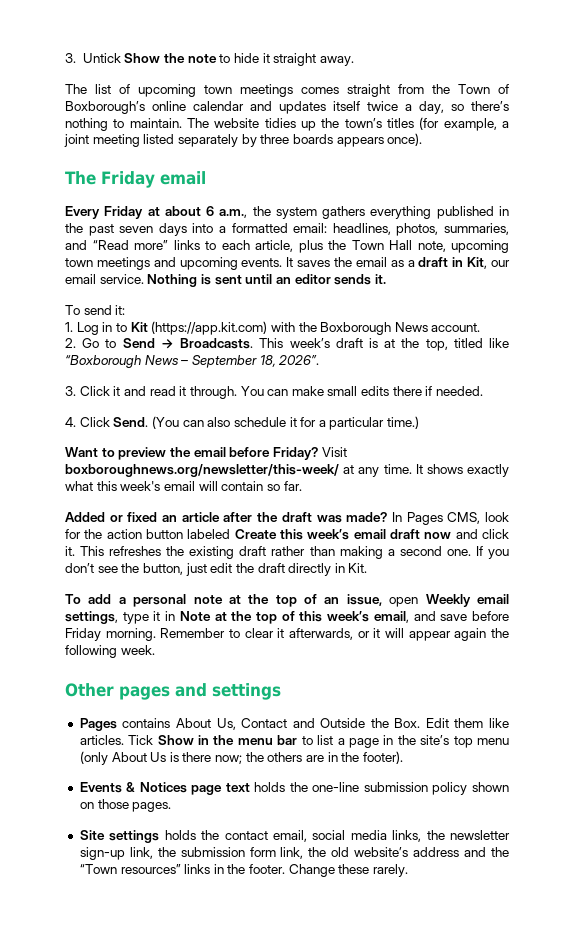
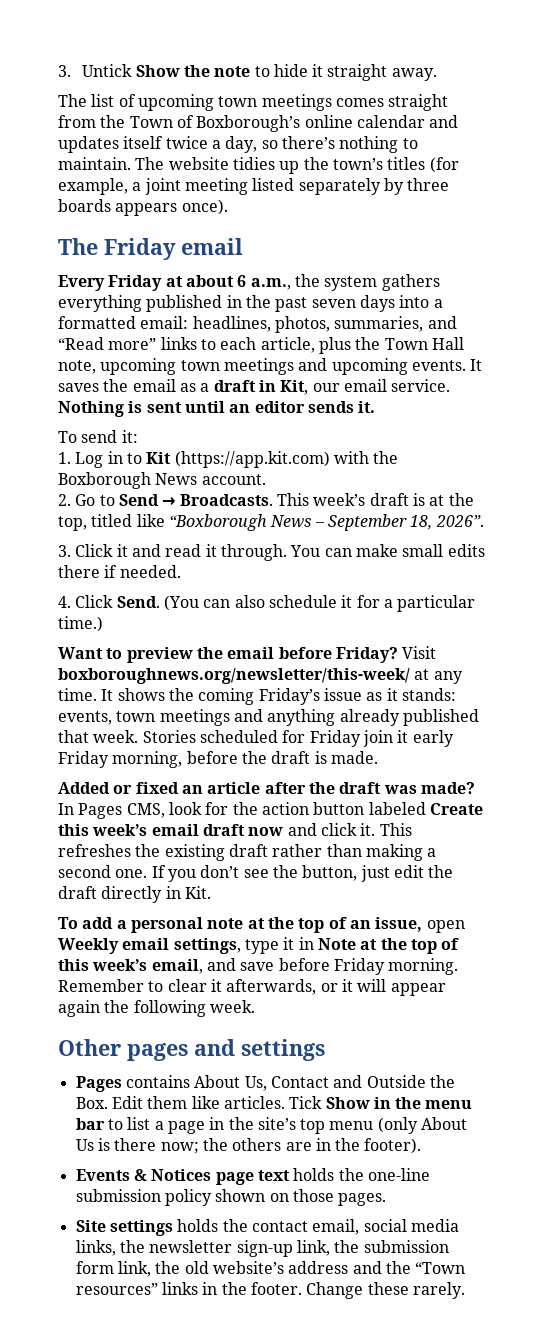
[467,464,510,477] [65,481,302,491] exactly what this week's email will contain so far. -> [168,688,456,705] [58,709,479,726] [58,730,454,747] [58,751,378,768] the coming Friday’s issue as it stands: events, town meetings and anything already published that week. Stories scheduled for Friday join it early Friday morning, before the draft is made.

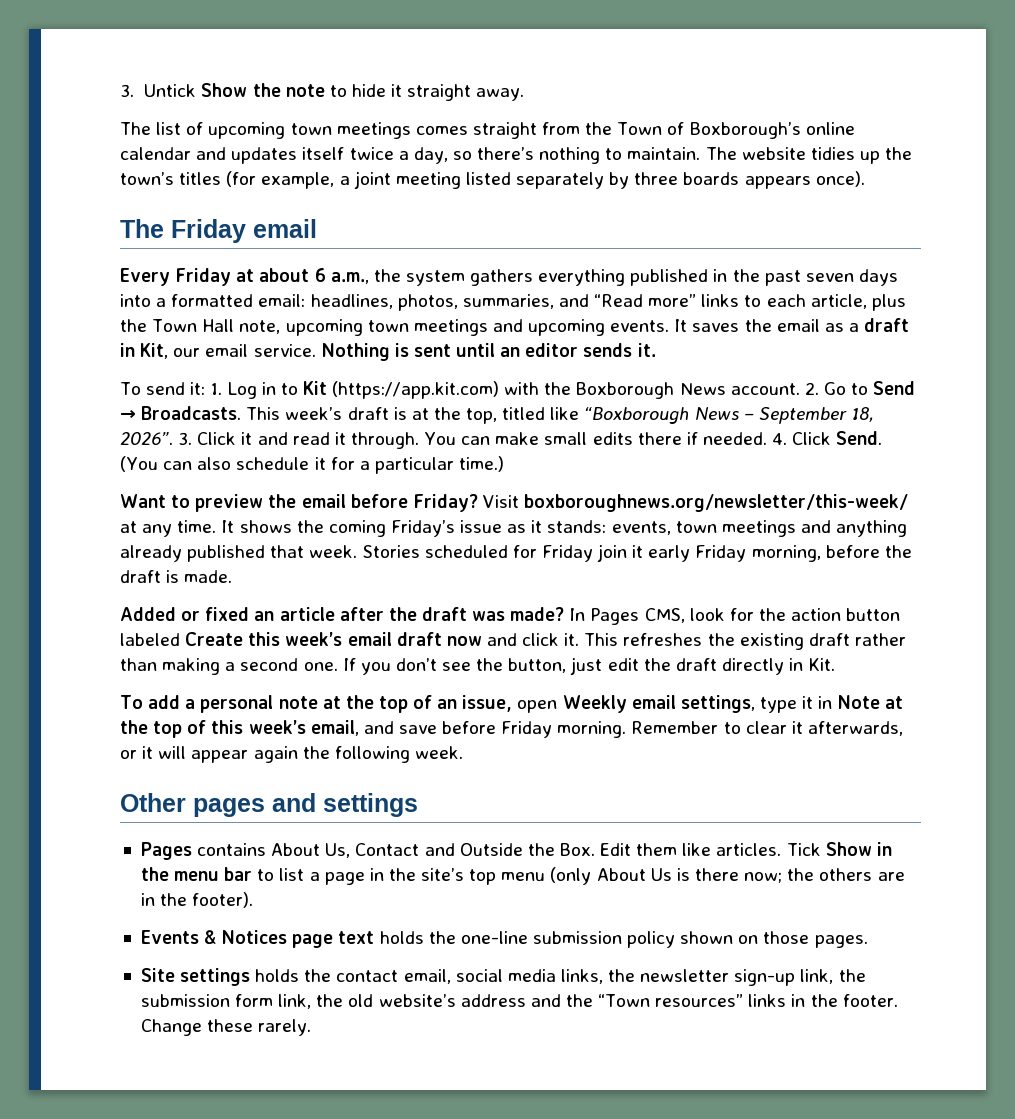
(138, 436) // -> (206, 388) none
(266, 479) // -> (800, 389) none
(484, 521) // -> (173, 438) none
(181, 571) // -> (767, 438) none

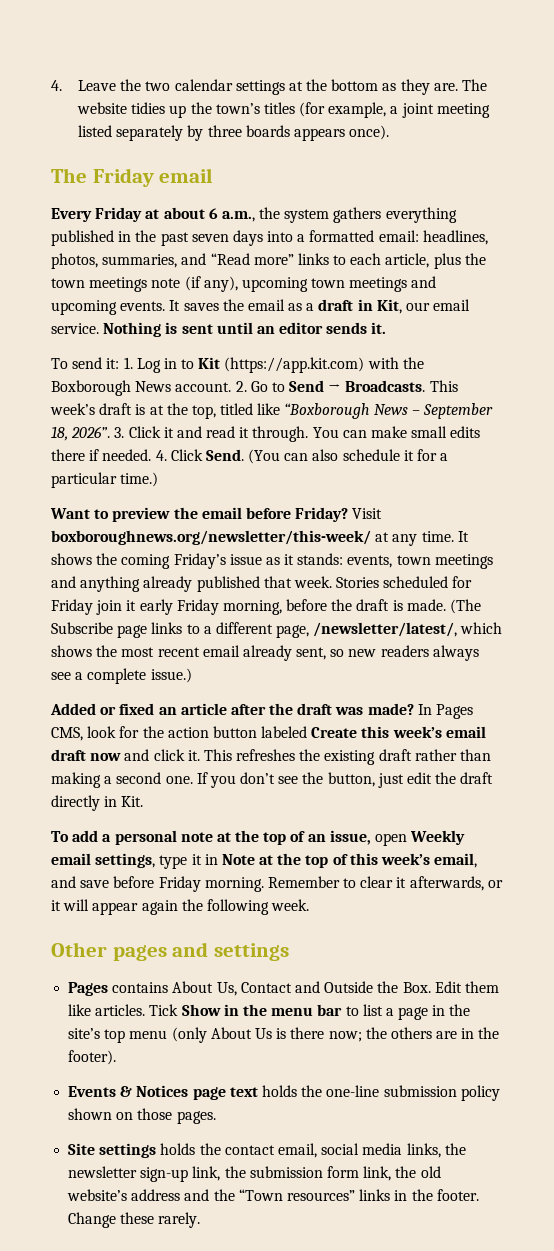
[120,83,525,101] [120,122,855,139] [120,147,701,164] 3. Untick Show the note to hide it straight away. // The list of upcoming town meetings comes straight from the Town of Boxborough’s online calendar and updates itself twice a day, so there’s nothing to maintain. -> [51,79,458,95] 4. Leave the two calendar settings at the bottom as they are.
[152,319,281,334] Town Hall note, -> [51,276,238,292] town meetings note (if any),
(233, 576) none -> [450,599,482,614] [51,622,503,638] [51,645,479,661] [51,668,192,684] (The Subscribe page links to a different page, /newsletter/latest/, which shows the most recent email already sent, so new readers always see a complete issue.)

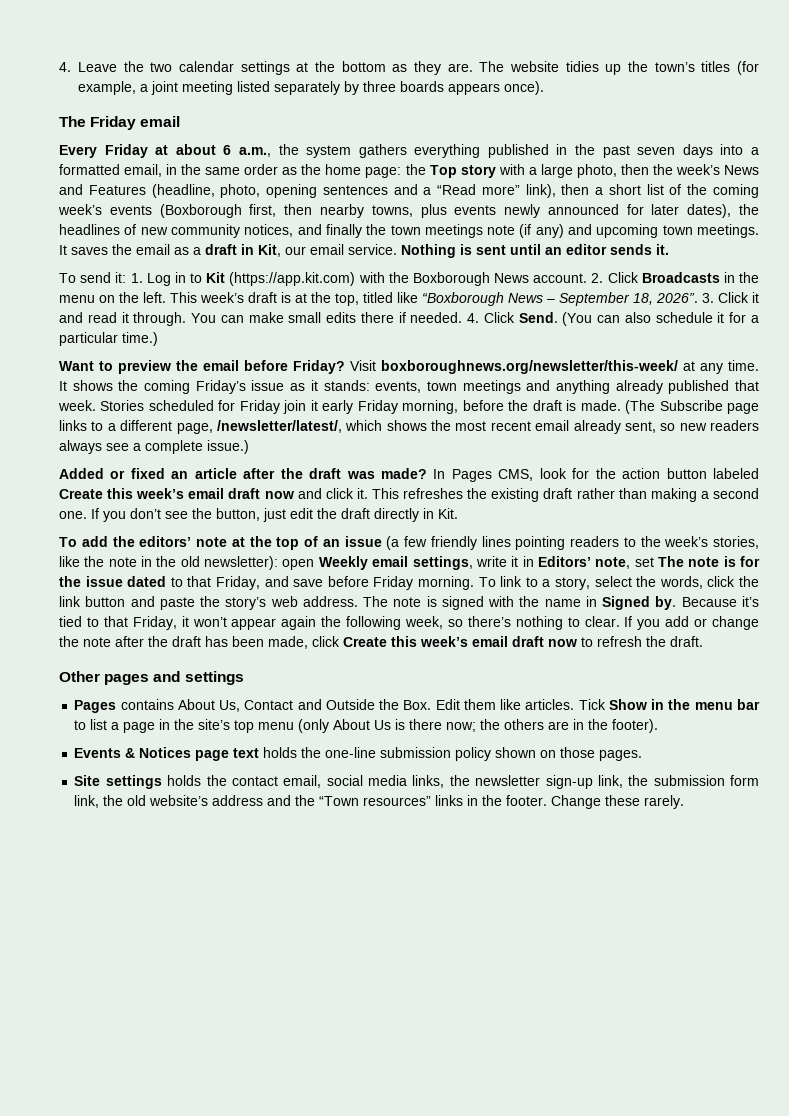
[378,230,488,245] [51,253,461,269] email: headlines, photos, summaries, and “Read more” links to each article, plus -> [124,164,759,178] [59,184,759,198] [58,204,760,218] [59,224,362,238] email, in the same order as the home page: the Top story with a large photo, then the week’s News and Features (headline, photo, opening sentences and a “Read more” link), then a short list of the coming week’s events (Boxborough first, then nearby towns, plus events newly announced for later dates), the headlines of new community notices, and finally
[203,276,437,292] [51,300,166,315] any), upcoming town meetings and upcoming events. -> [535,224,759,238] any) and upcoming town meetings.
[250,380,426,392] Go to Send → Broadcasts. -> [607,272,759,283] [59,292,166,303] Click Broadcasts in the menu on the left.
[102,830,177,845] a personal -> [112,536,192,547] the editors’
[329,830,371,845] issue, -> [344,536,759,550] [59,556,279,570] issue (a few friendly lines pointing readers to the week’s stories, like the note in the old newsletter):
[159,855,188,869] type -> [475,556,507,567] write
[221,853,478,868] Note at the top of this week’s email, -> [537,556,761,569] [59,576,260,590] Editors’ note, set The note is for the issue dated to that Friday,
[267,876,503,891] [51,899,310,915] Remember to clear it afterwards, or it will appear again the following week. -> [478,576,760,590] [59,596,759,610] [59,616,759,630] [59,636,703,649] To link to a story, select the words, click the link button and paste the story’s web address. The note is signed with the name in Signed by. Because it’s tied to that Friday, it won’t appear again the following week, so there’s nothing to clear. If you add or change the note after the draft has been made, click Create this week’s email draft now to refresh the draft.

